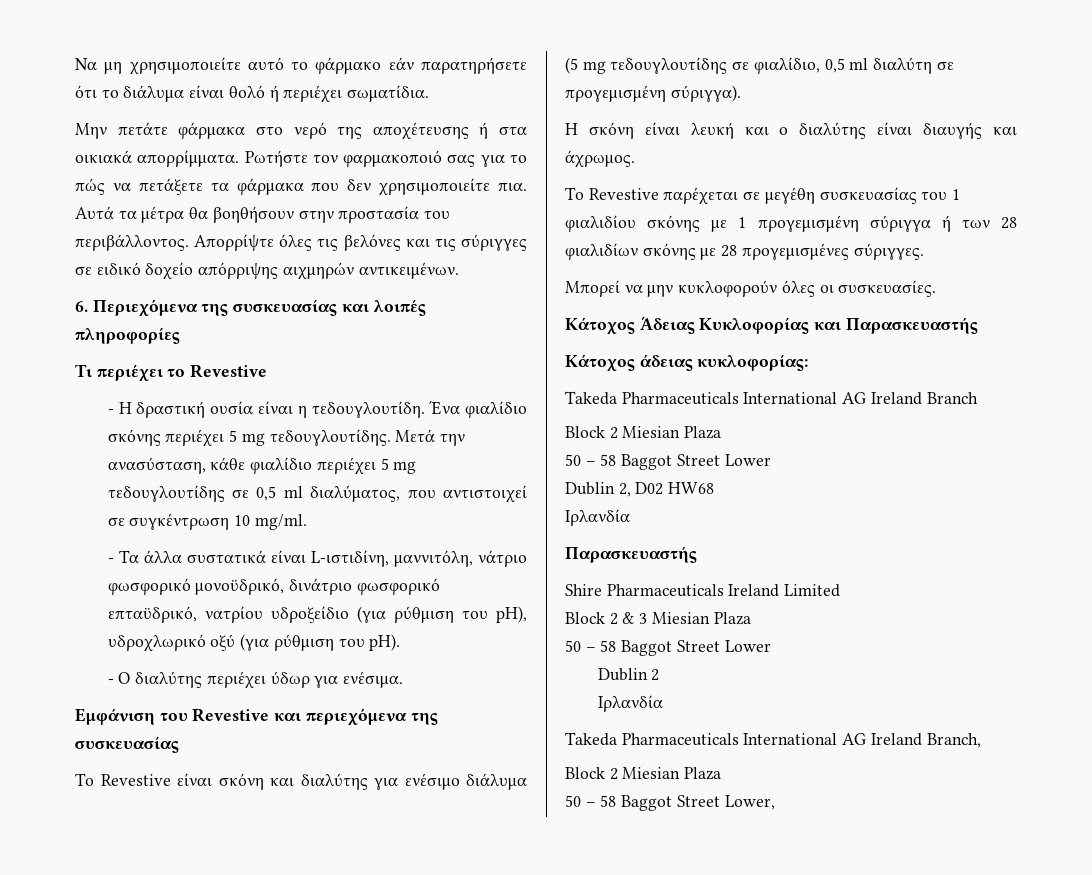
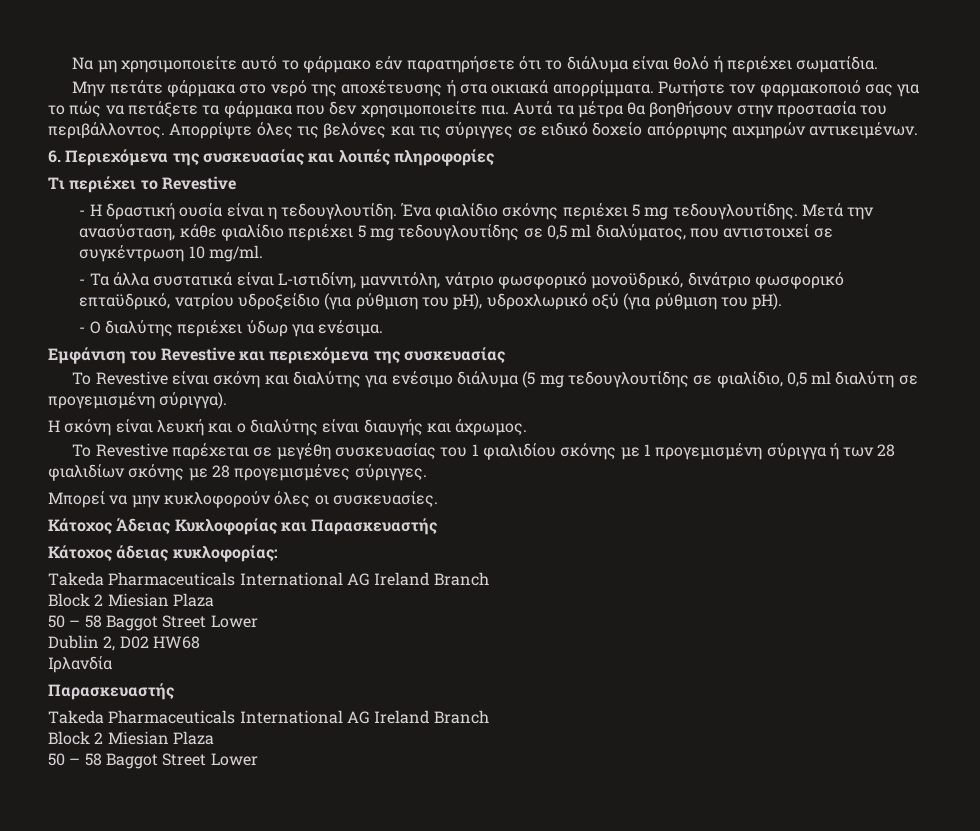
[565,584,841,597] [565,612,751,625] [565,640,771,656] [597,668,660,681] [597,695,663,712] [565,732,981,748] [565,767,722,780] [565,795,775,811] // Shire Pharmaceuticals Ireland Limited // Block 2 & 3 Miesian Plaza // 50 – 58 Baggot Street Lower // Dublin 2 // Ιρλανδία // Takeda Pharmaceuticals International AG Ireland Branch, // Block 2 Miesian Plaza // 50 – 58 Baggot Street Lower, -> [48,710,489,724] [48,731,214,745] [48,753,258,769] // Takeda Pharmaceuticals International AG Ireland Branch // Block 2 Miesian Plaza // 50 – 58 Baggot Street Lower

